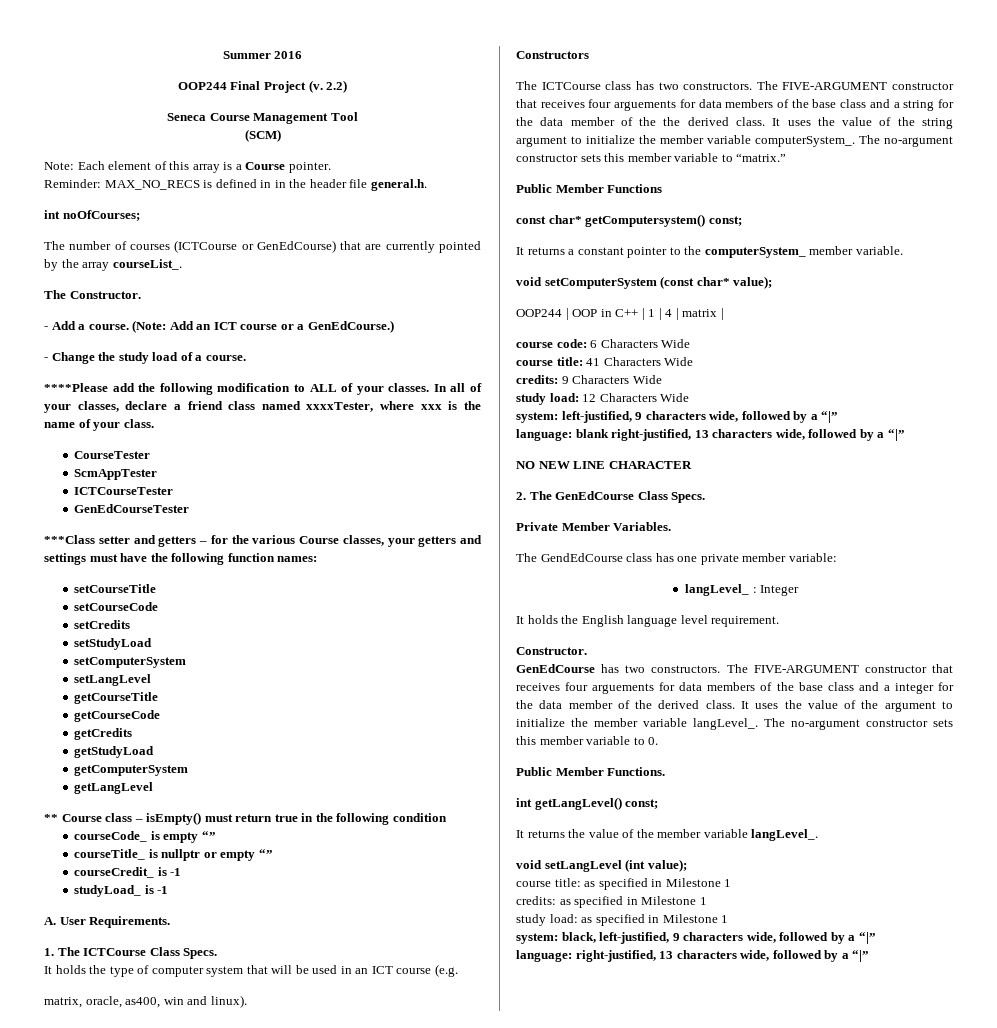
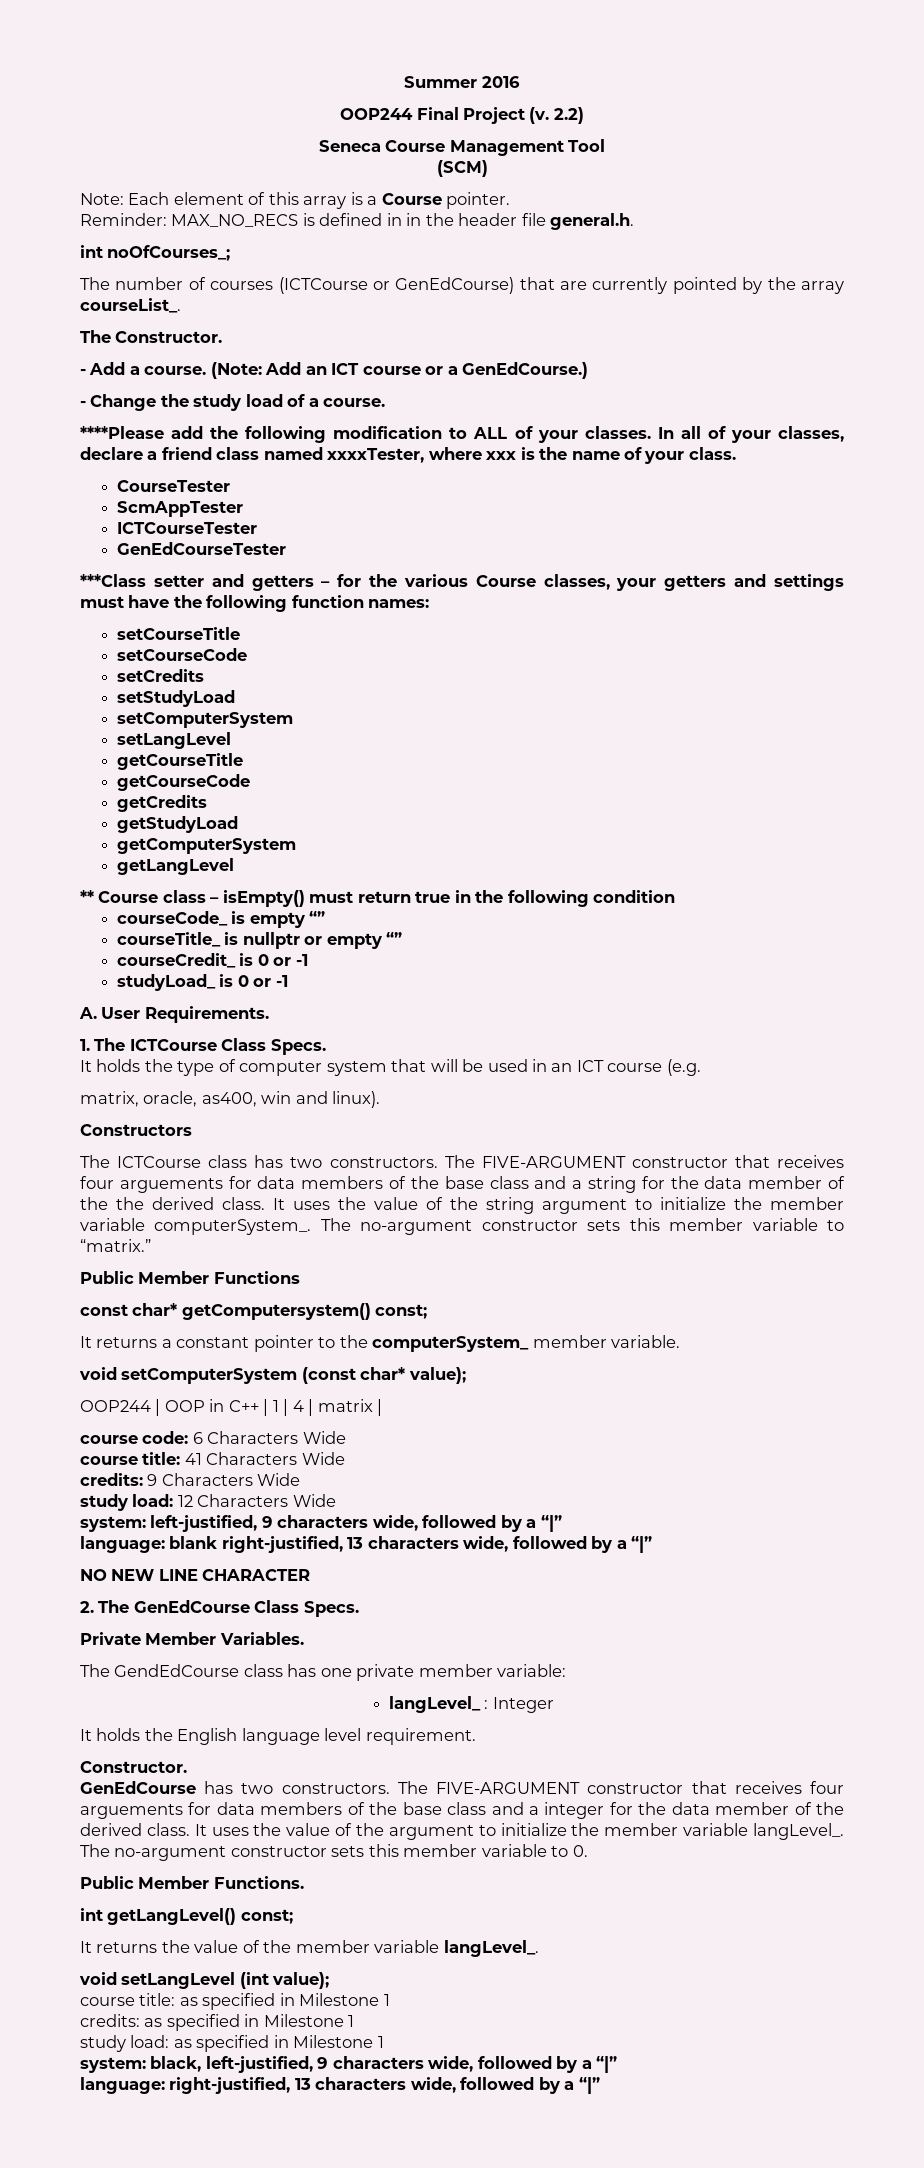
[62,210,140,221] noOfCourses; -> [107,245,231,261] noOfCourses_;
(167, 871) none -> [257,954,292,966] 0 or
(154, 889) none -> [237,975,272,987] 0 or

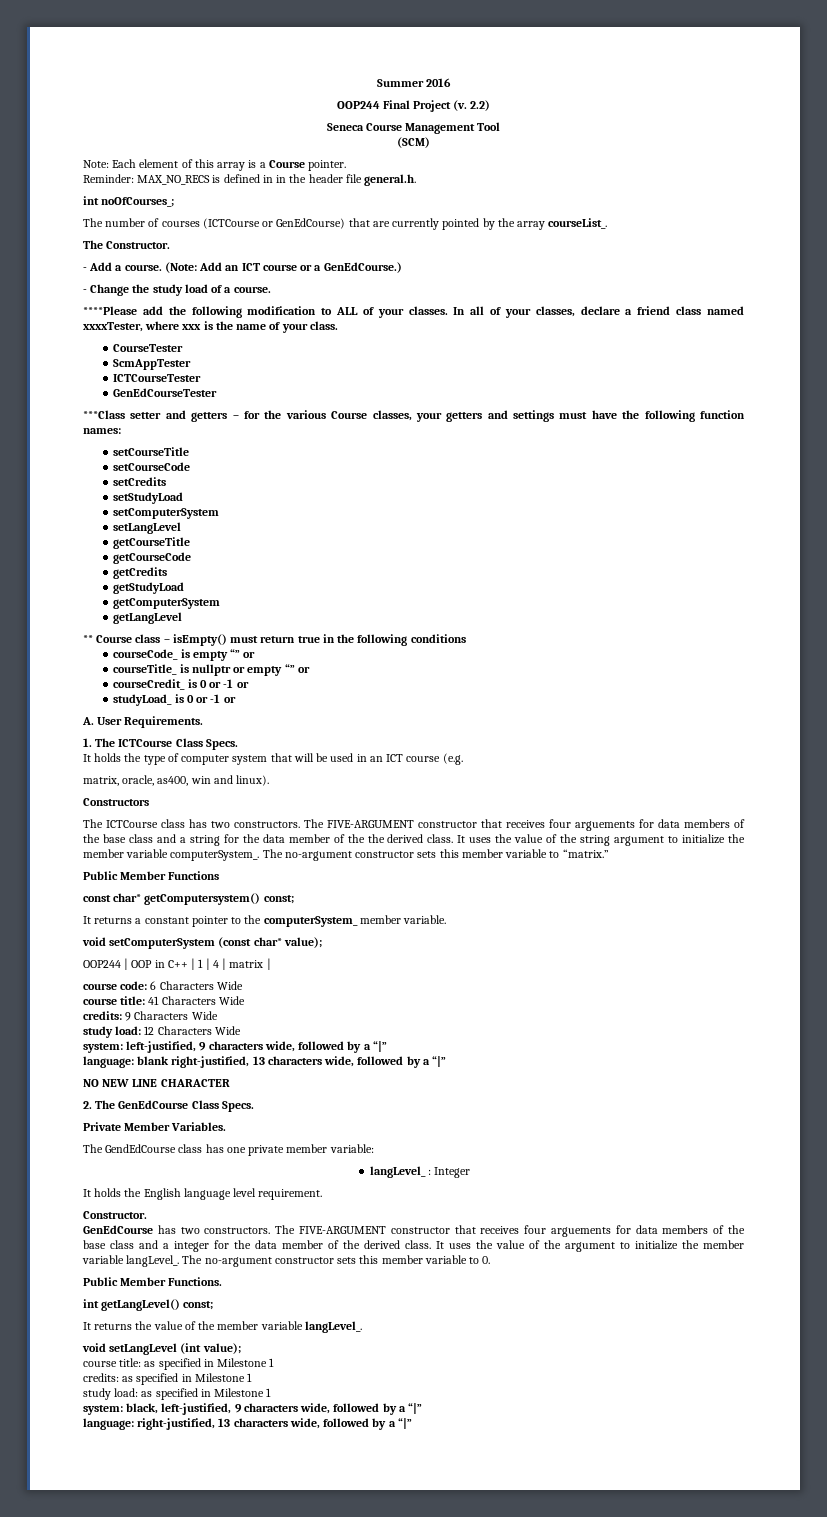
[593,890,676,903] condition -> [410,634,466,643] conditions
(326, 917) none -> [243,651,256,658] or
(403, 938) none -> [297,666,310,673] or
(308, 960) none -> [236,681,249,688] or
(288, 981) none -> [223,696,236,703] or

